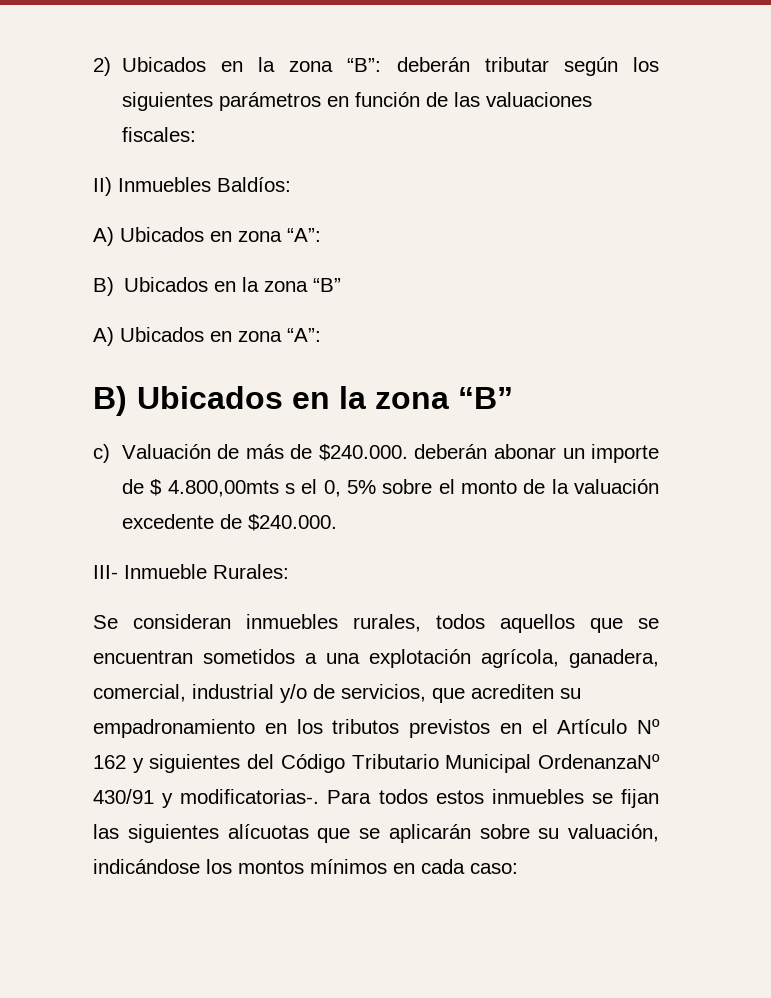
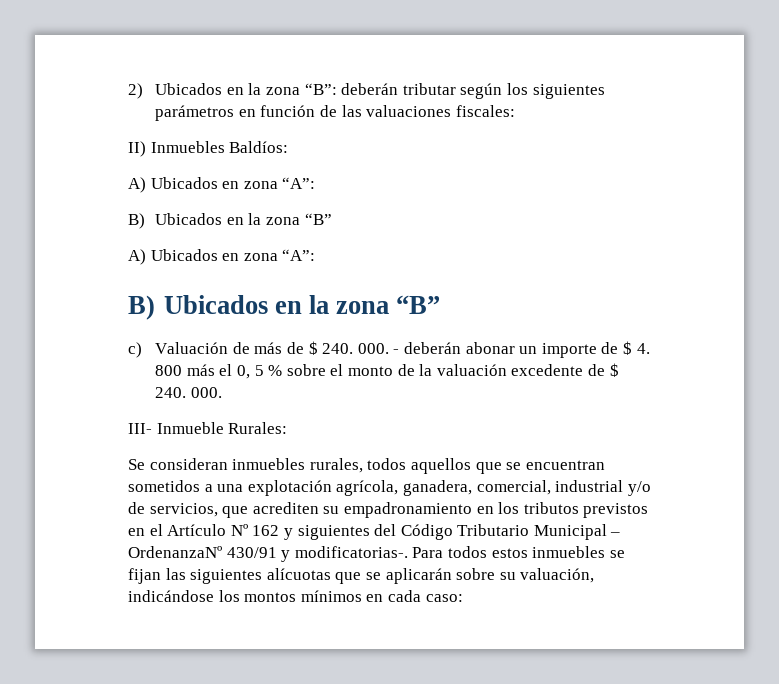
[318,444,408,461] $240.000. -> [308,341,400,355] $ 240. 000. -
[167,479,376,497] 4.800,00mts s el 0, 5% -> [636,343,650,354] [155,364,283,379] 4. 800 más el 0, 5 %
[247,514,337,531] $240.000. -> [609,363,619,377] [155,387,222,398] $ 240. 000.
(532, 763) none -> [610,532,621,536] –

